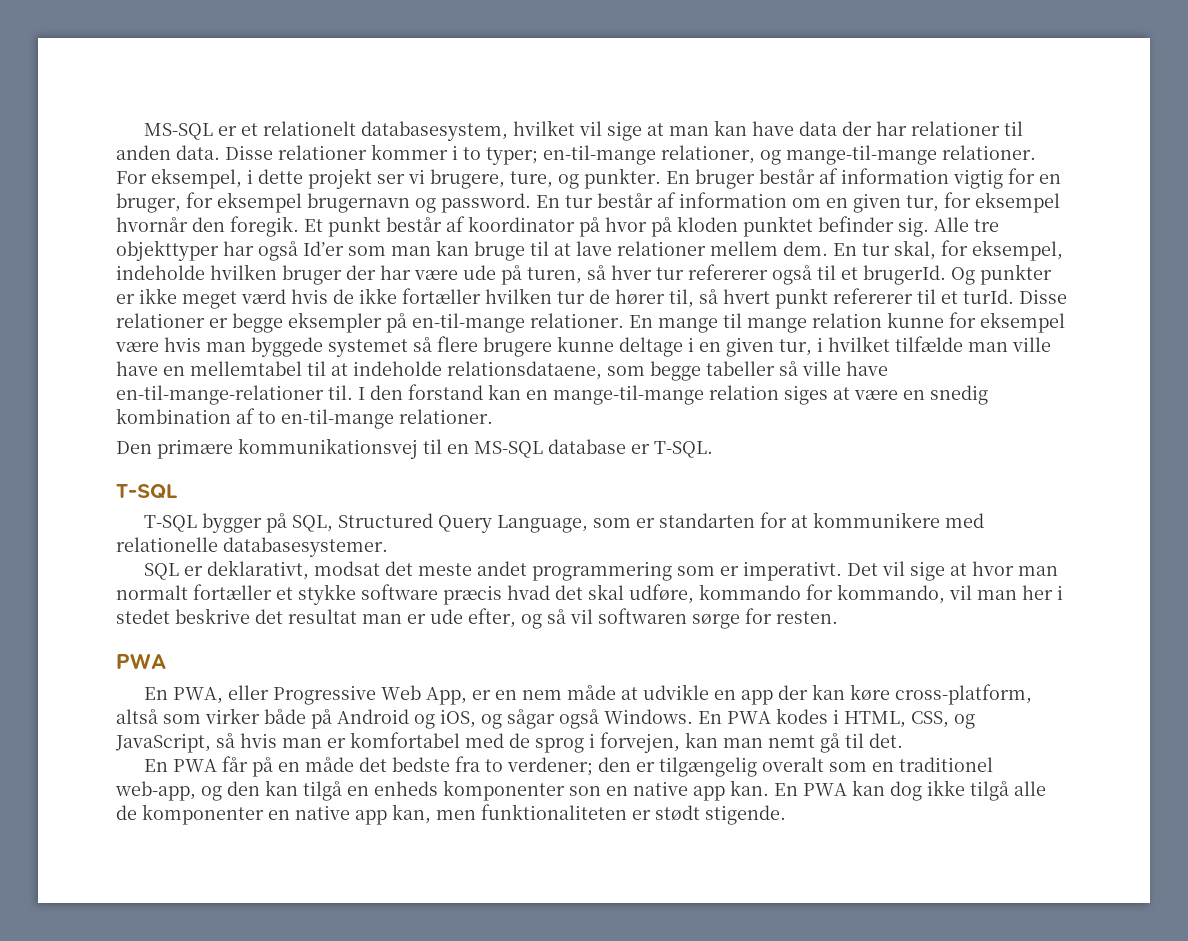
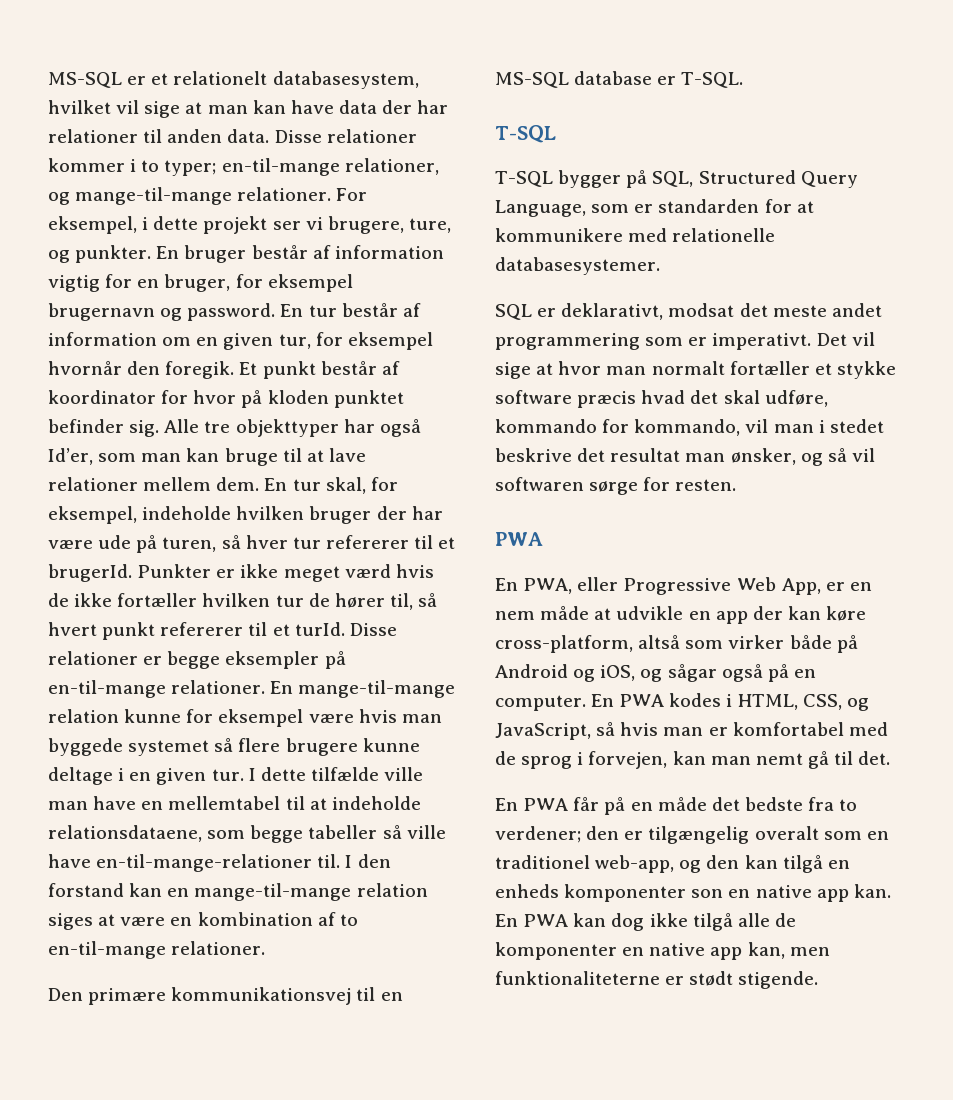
[579,217,600,237] på -> [161,390,189,404] for
[303,241,344,256] Id’er -> [48,448,93,465] Id’er,
[772,265,812,285] også -> (409, 542) none
[951,264,1052,285] Og punkter -> [137,564,212,578] Punkter
[658,313,807,333] mange til mange -> [298,680,456,698] mange-til-mange
[779,336,1051,356] tur, i hvilket tilfælde man ville -> [211,767,424,781] [48,801,88,810] tur. I dette tilfælde ville man
[930,385,988,405] snedig -> (193, 921) none
[658,513,755,528] standarten -> [658,199,760,213] standarden
[1022,585,1053,600] her -> (814, 428) none
[407,608,516,628] er ude efter, -> [730,448,796,465] ønsker,
[604,709,693,724] Windows. -> [767,664,816,682] [495,695,586,711] på en computer.
[481,804,627,820] funktionaliteten -> [495,971,660,985] funktionaliteterne

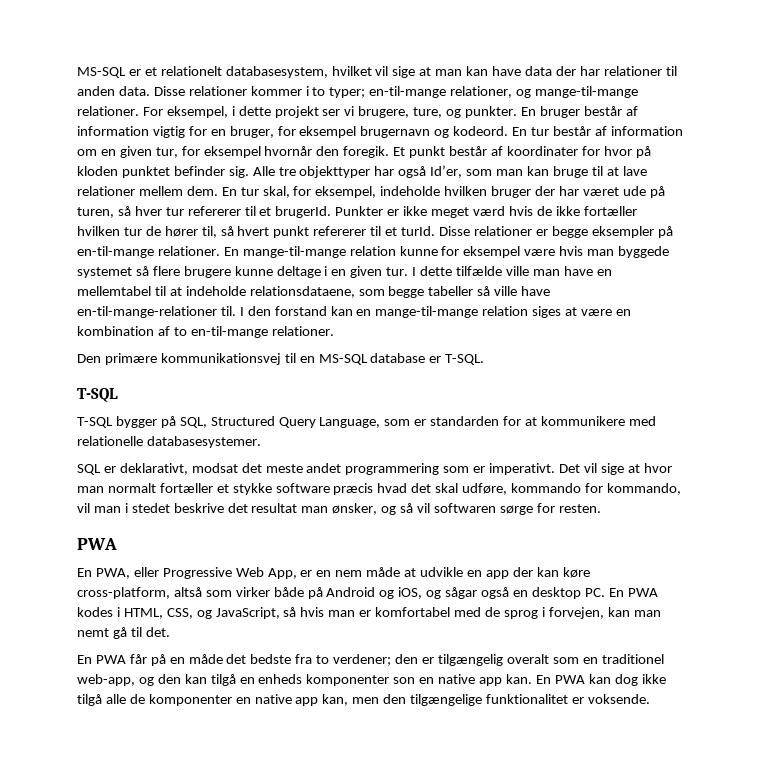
[187,303,276,321] password. -> [453,126,509,136] kodeord.
[48,390,156,404] koordinator -> [506,146,578,156] koordinater
[48,540,93,549] være -> [582,187,619,196] været
[767,664,816,682] [495,695,586,711] på en computer. -> [512,587,605,599] en desktop PC.
[495,971,819,989] funktionaliteterne er stødt stigende. -> [383,694,650,706] den tilgængelige funktionalitet er voksende.

